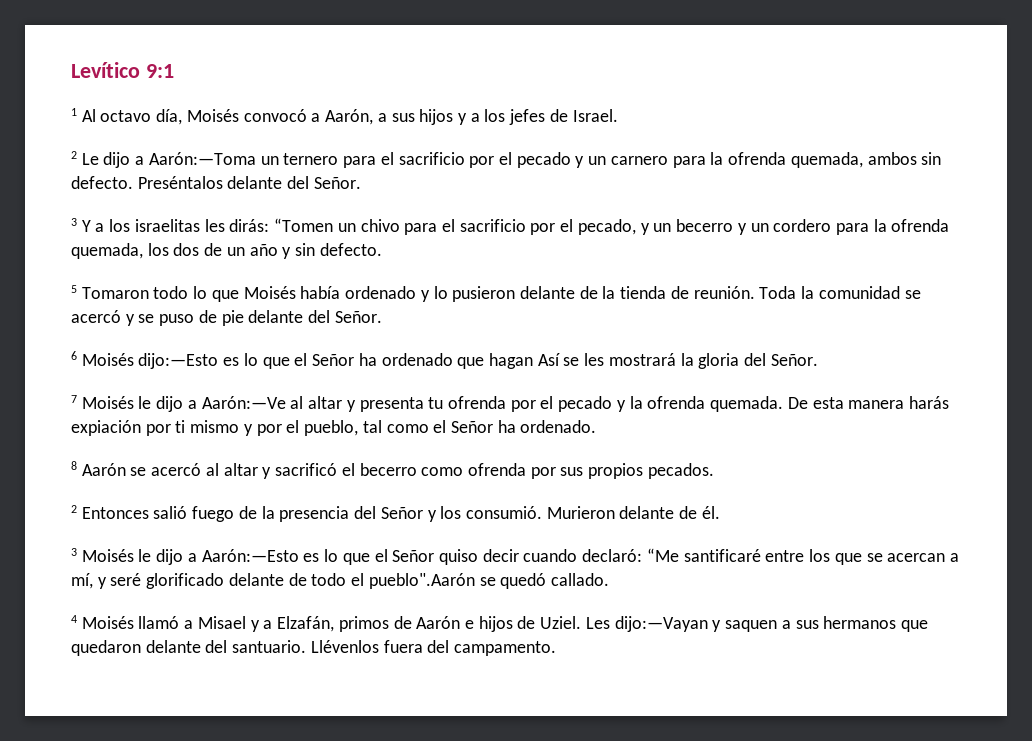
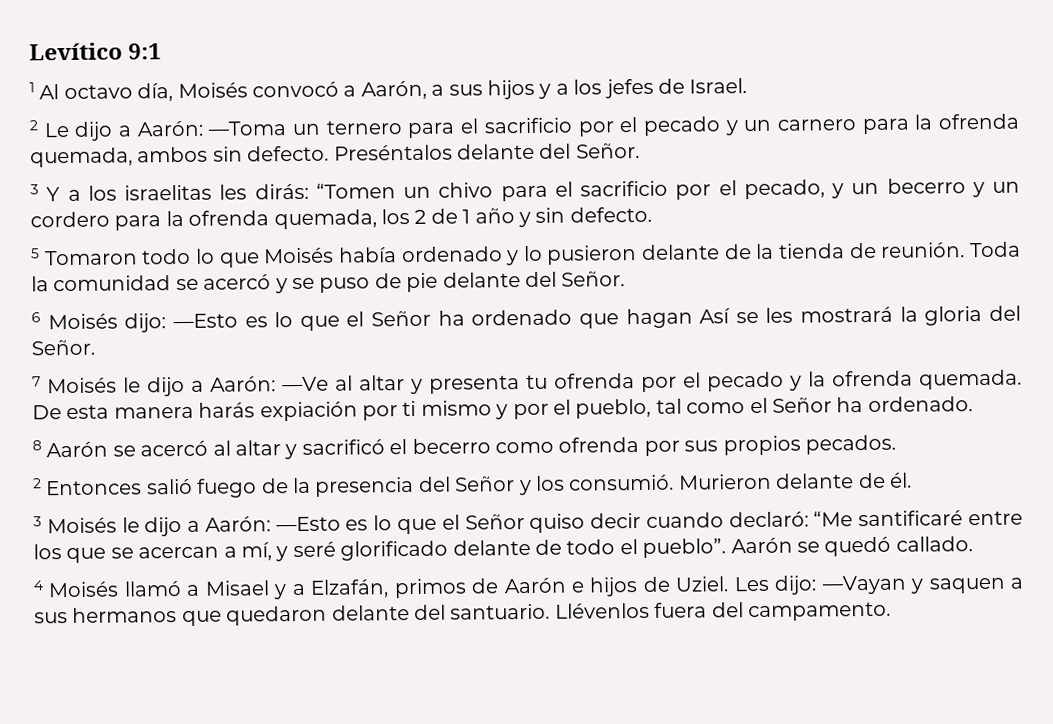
[148,152,256,165] Aarón:—Toma -> [136,120,288,137] Aarón: —Toma
[173,243,245,256] dos de un -> [414,208,471,224] 2 de 1
[138,353,219,369] dijo:—Esto -> [124,313,238,333] dijo: —Esto
[201,396,286,409] Aarón:—Ve -> [210,376,329,392] Aarón: —Ve
[201,549,299,562] Aarón:—Esto -> [204,516,341,532] Aarón: —Esto
[368,573,475,589] pueblo".Aarón -> [642,537,793,558] pueblo”. Aarón
[614,616,708,632] dijo:—Vayan -> [774,575,907,595] dijo: —Vayan

